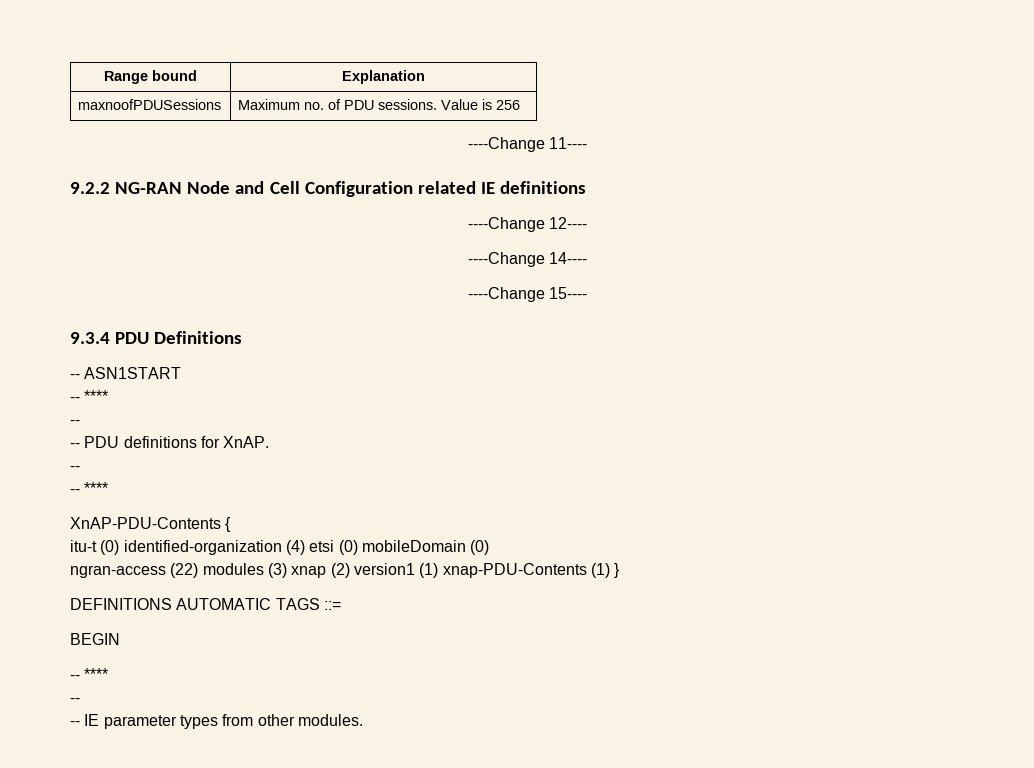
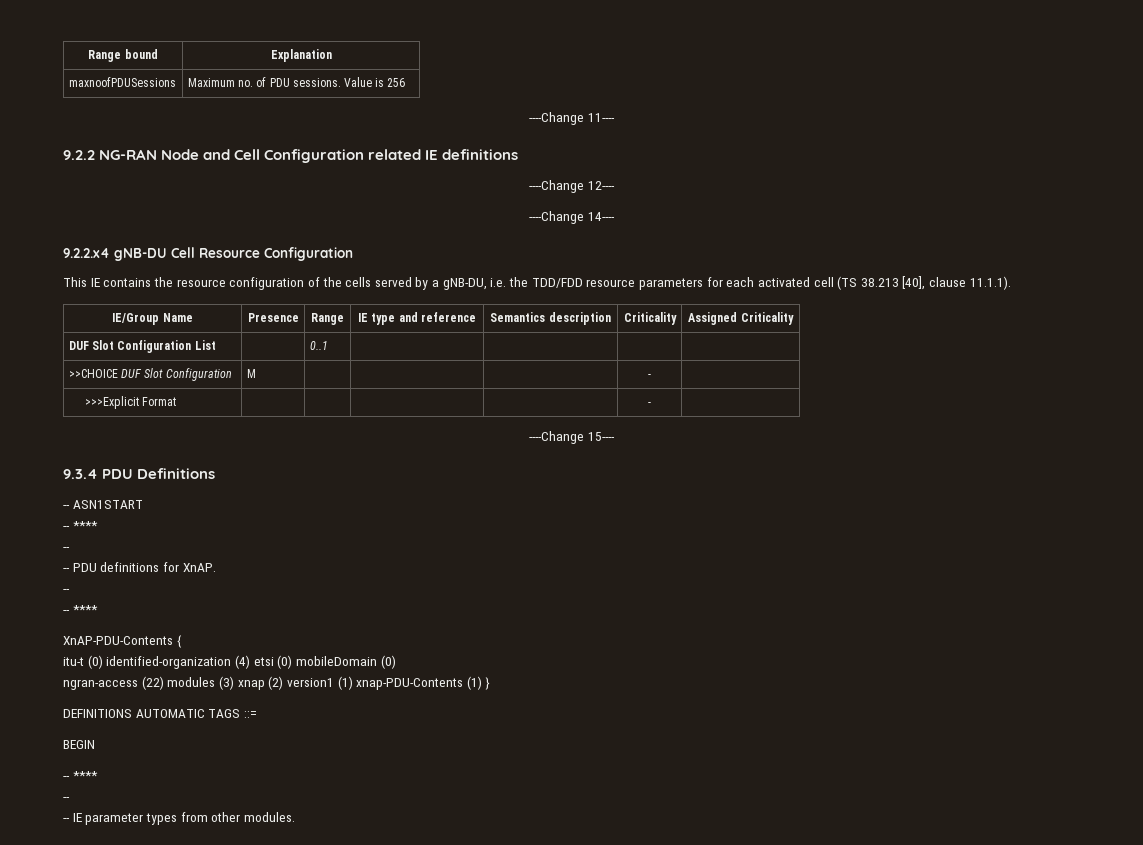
(588, 258) none -> [63,247,353,261] [63,276,1011,290] [112,313,193,325] [247,313,299,322] [311,313,344,325] [358,312,476,325] [490,312,611,325] [623,312,677,325] [688,312,794,325] [68,340,216,353] [309,341,328,350] [68,368,232,381] [246,369,256,378] [648,374,651,378] [84,396,177,409] [648,402,651,406] // 9.2.2.x4 gNB-DU Cell Resource Configuration // This IE contains the resource configuration of the cells served by a gNB-DU, i.e. the TDD/FDD resource parameters for each activated cell (TS 38.213 [40], clause 11.1.1). // IE/Group Name | Presence | Range | IE type and reference | Semantics description | Criticality | Assigned Criticality // DUF Slot Configuration List | | 0..1 | | | | // >>CHOICE DUF Slot Configuration | M | | | | - | // >>>Explicit Format | | | | | - |

